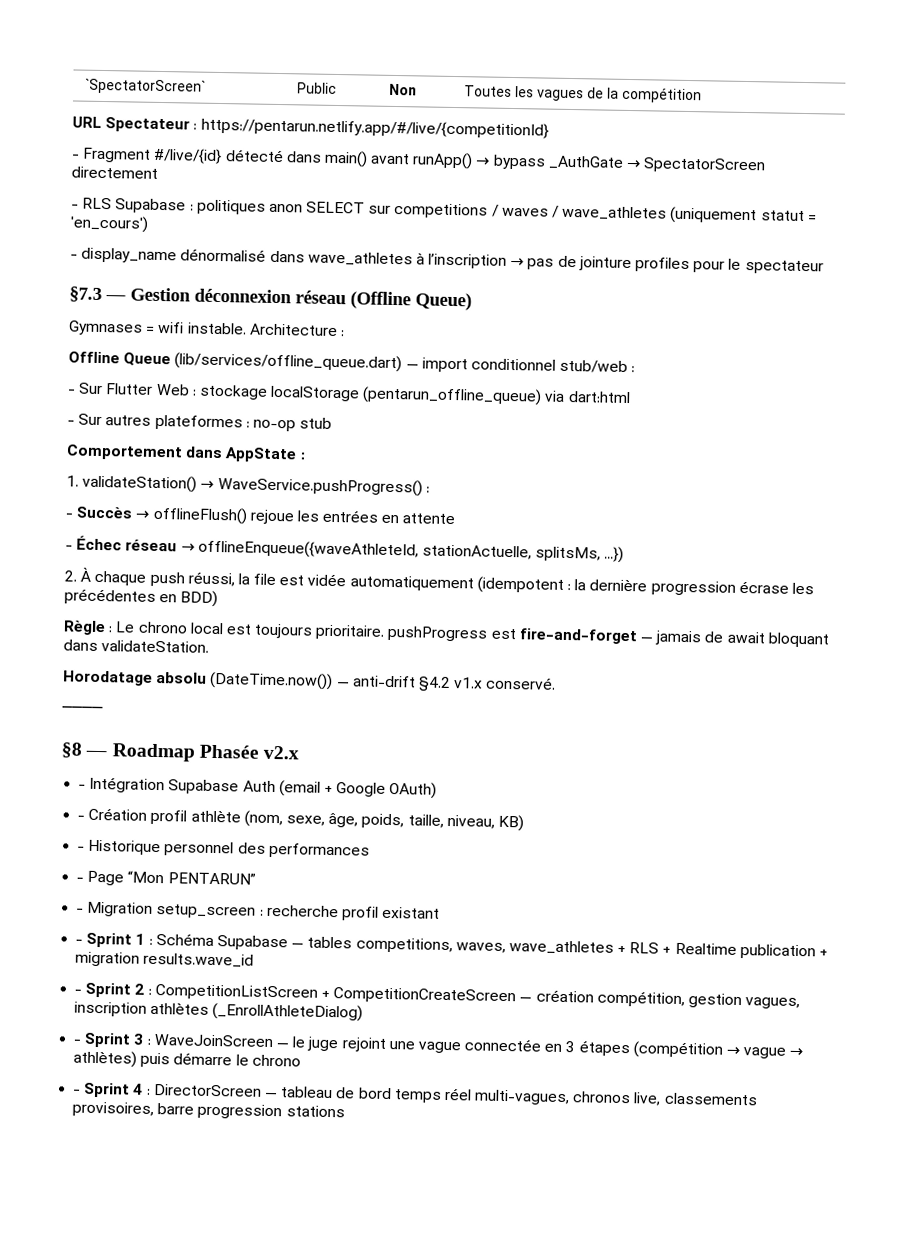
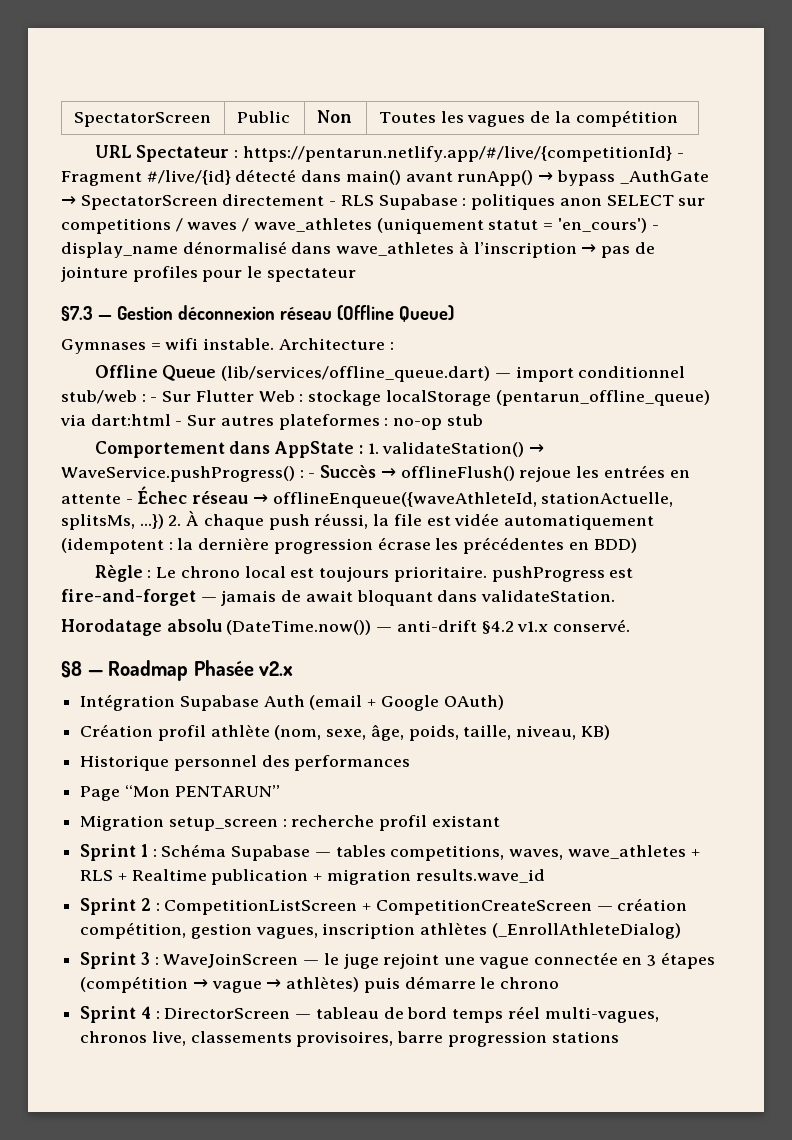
[84,78,206,95] `SpectatorScreen` -> [73,112,211,127] SpectatorScreen
(549, 128) // -> (672, 154) none
(158, 172) // -> (325, 200) none
(149, 224) // -> (647, 225) none
(636, 369) // -> (146, 398) none
(631, 397) // -> (171, 420) none
(305, 456) // -> (363, 449) none
(430, 489) // -> (304, 474) none
(456, 519) // -> (121, 499) none
(625, 554) // -> (164, 521) none
[61,705,103,714] // ──── -> (631, 625) none
[78,784,87,789] - -> (294, 668) none
[77,815,86,820] - -> (504, 702) none
[77,846,86,851] - -> (610, 732) none
[76,877,85,882] - -> (411, 763) none
[76,908,85,913] - -> (280, 791) none
[75,939,84,944] - -> (500, 821) none
[74,989,83,994] - -> (545, 876) none
[73,1039,82,1044] - -> (681, 931) none
[72,1089,82,1094] - -> (560, 983) none

